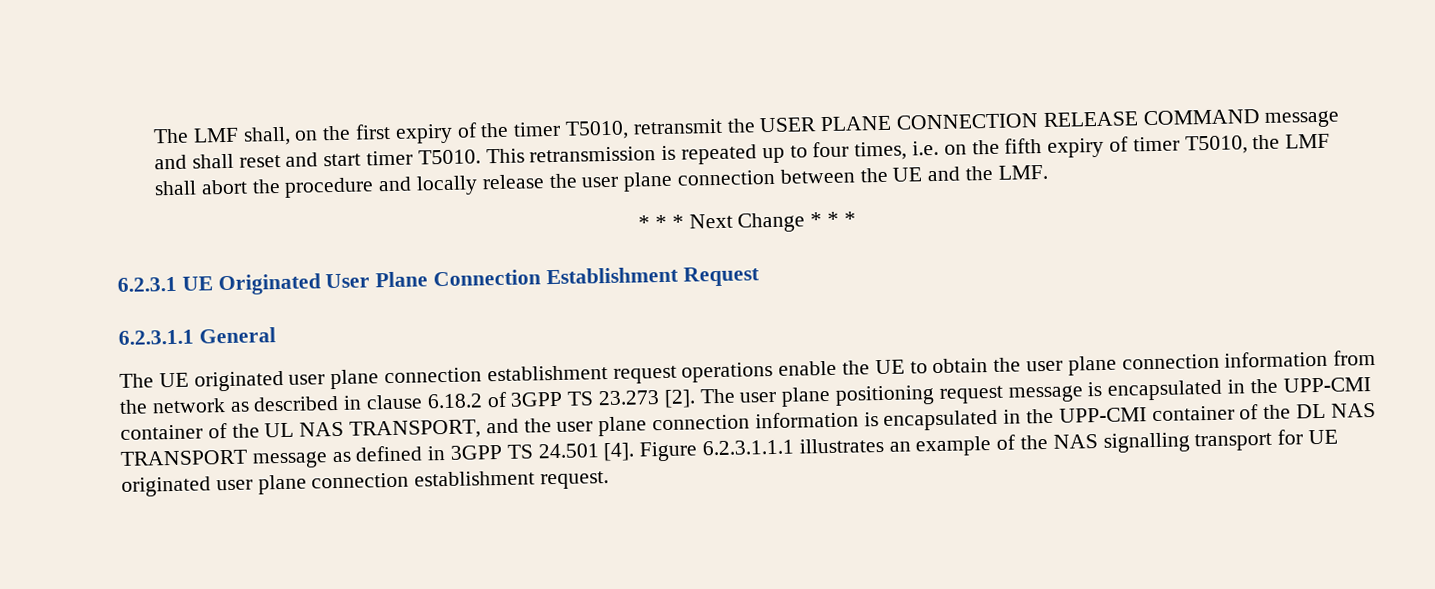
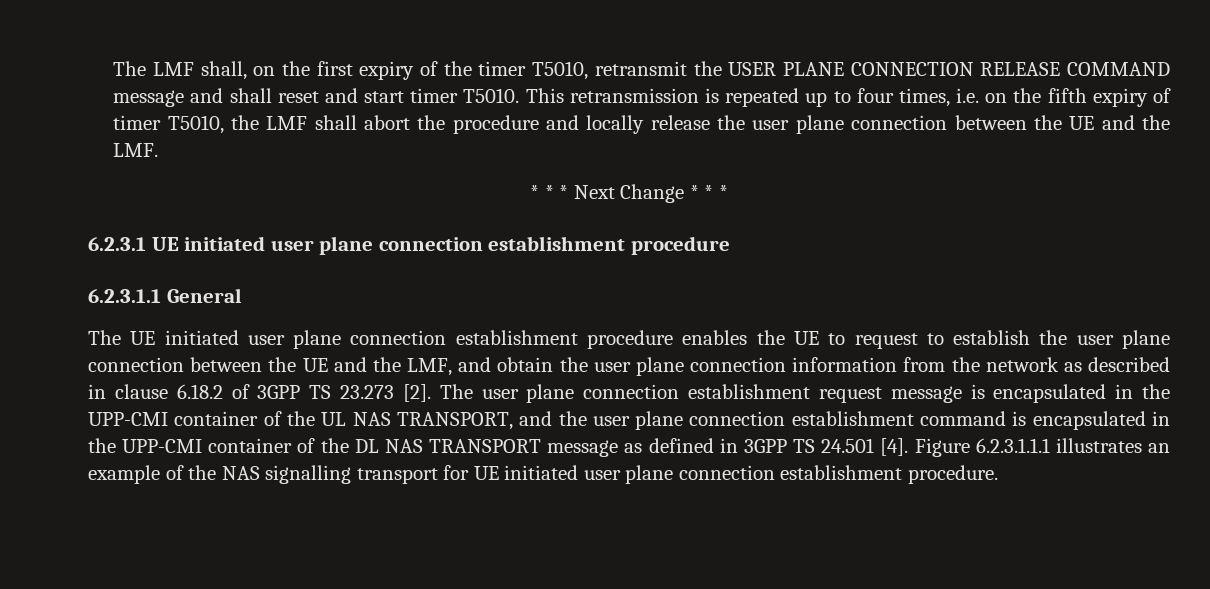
[217,266,760,296] Originated User Plane Connection Establishment Request -> [184,236,730,255] initiated user plane connection establishment procedure
[193,359,928,392] originated user plane connection establishment request operations enable the UE to -> [164,330,1170,349] [88,357,492,376] initiated user plane connection establishment procedure enables the UE to request to establish the user plane connection between the UE and the LMF, and
[835,385,936,406] positioning -> [583,384,810,399] connection establishment
[754,411,859,429] information -> [791,411,1007,426] establishment command
[121,470,610,497] originated user plane connection establishment request. -> [504,465,998,484] initiated user plane connection establishment procedure.

